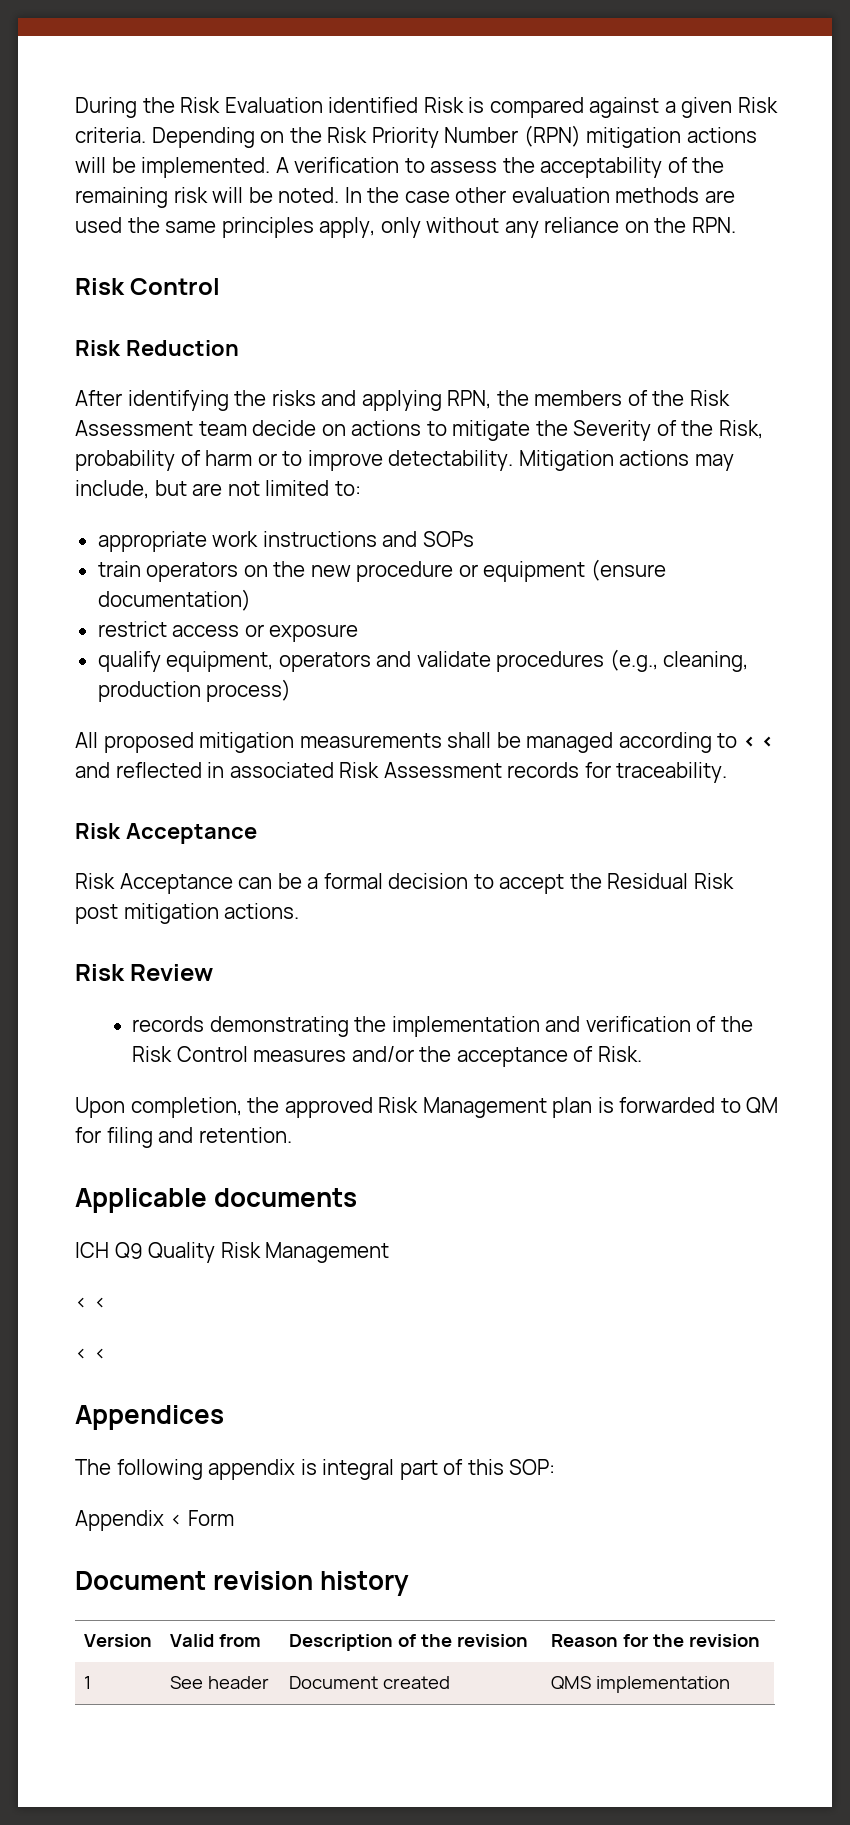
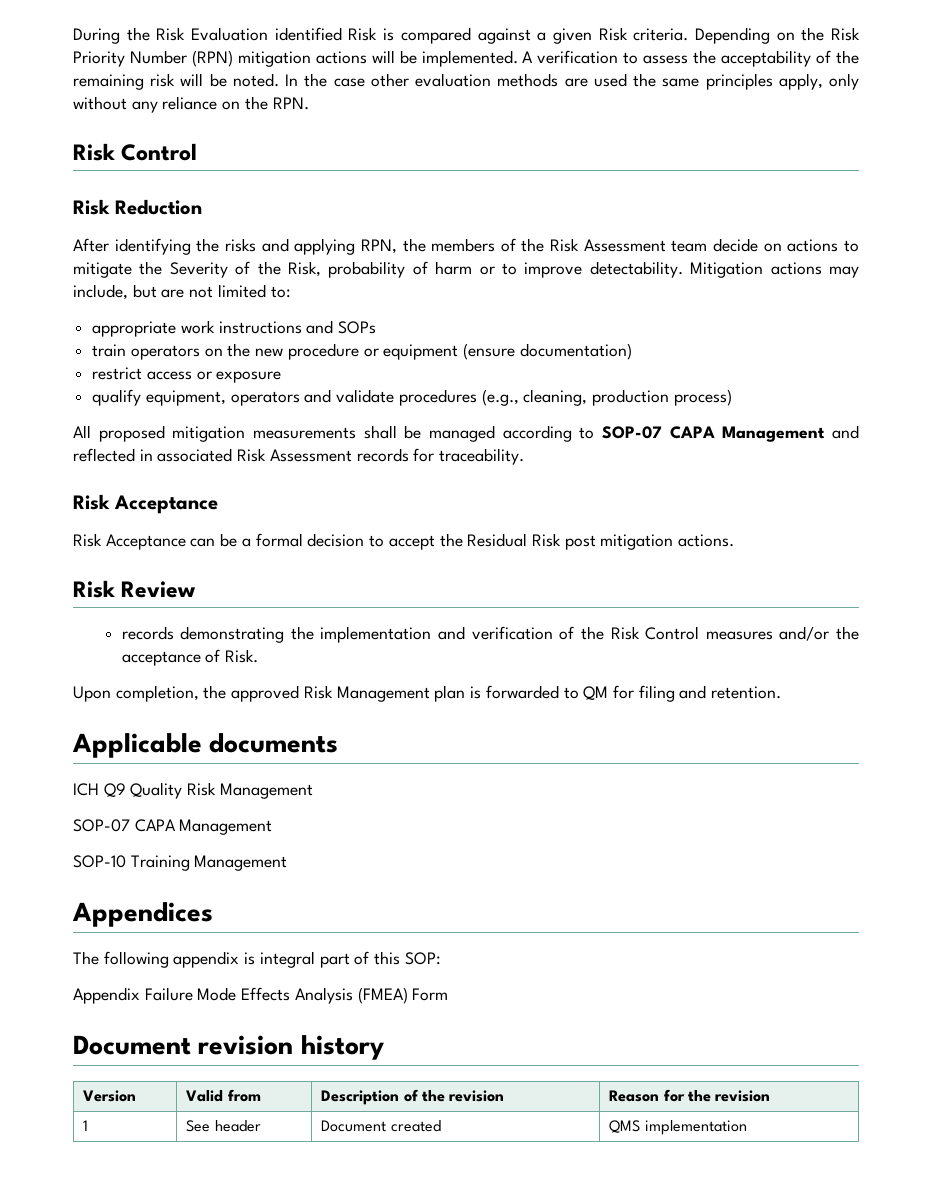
[742,736,775,748] < < -> [602,426,826,442] SOP-07 CAPA Management
[75,1297,107,1309] [75,1348,107,1360] < < // < < -> [73,819,273,835] [73,855,288,871] SOP-07 CAPA Management // SOP-10 Training Management
[169,1514,183,1526] < -> [144,987,408,1004] Failure Mode Effects Analysis (FMEA)

